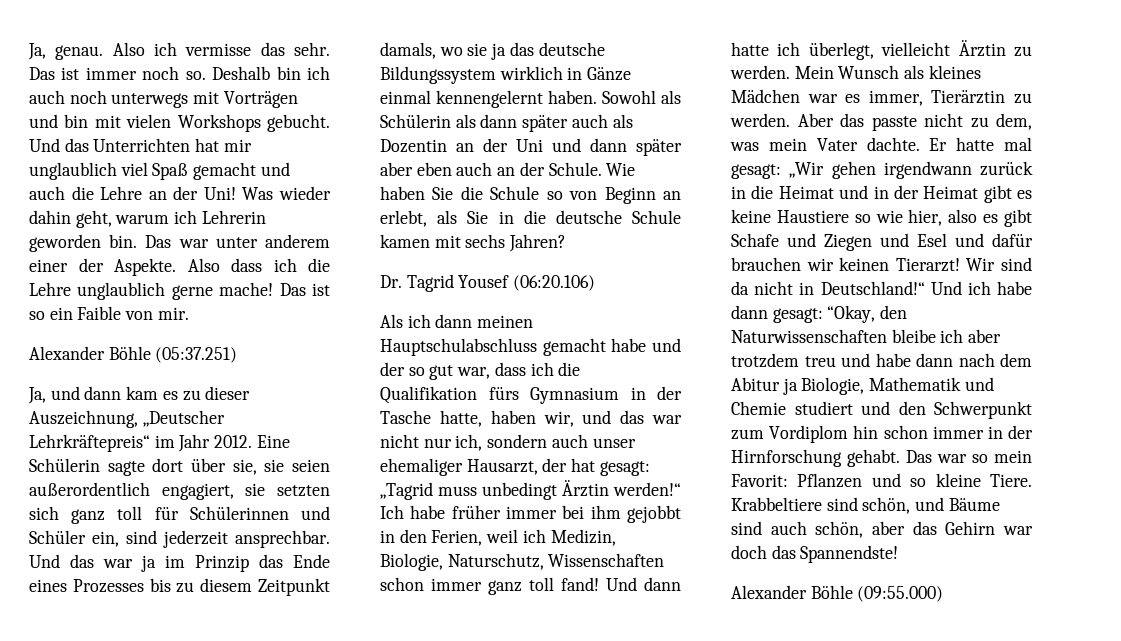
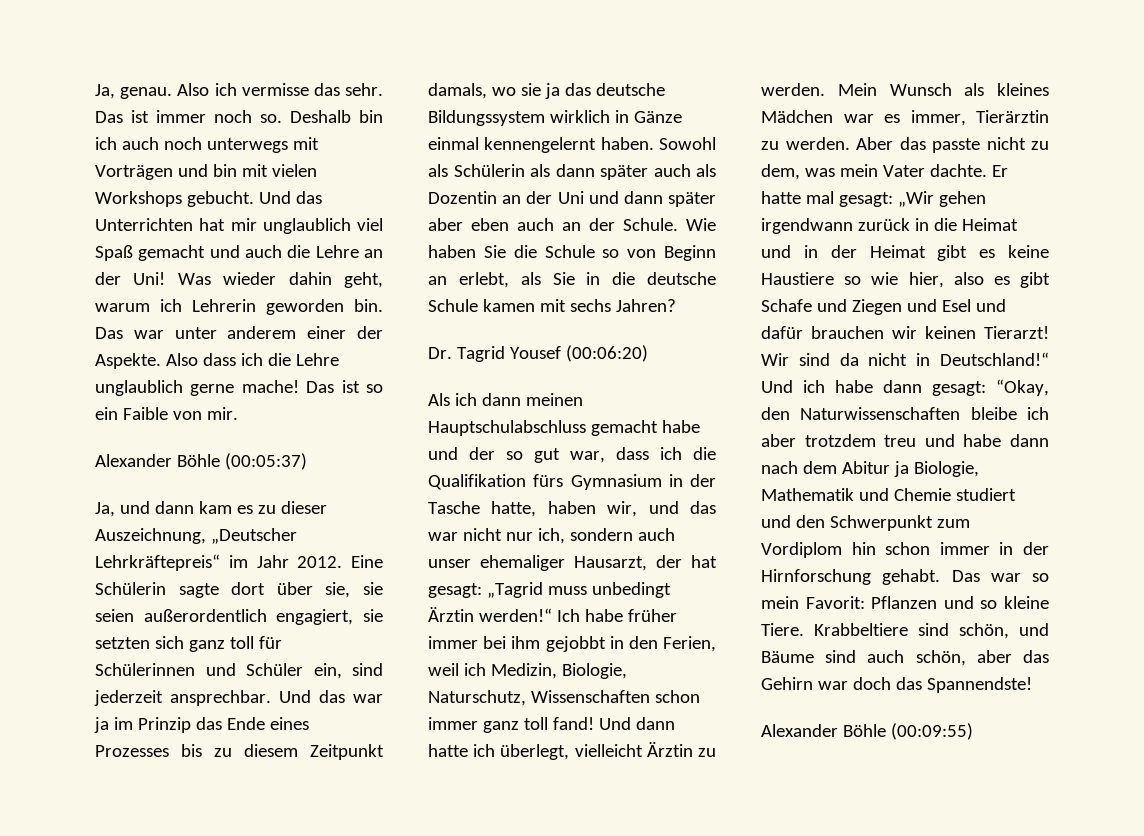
[155,347,238,363] (05:37.251) -> [224,453,307,470] (00:05:37)
[513,275,596,291] (06:20.106) -> [565,345,648,362] (00:06:20)
[857,586,944,602] (09:55.000) -> [890,723,973,740] (00:09:55)

